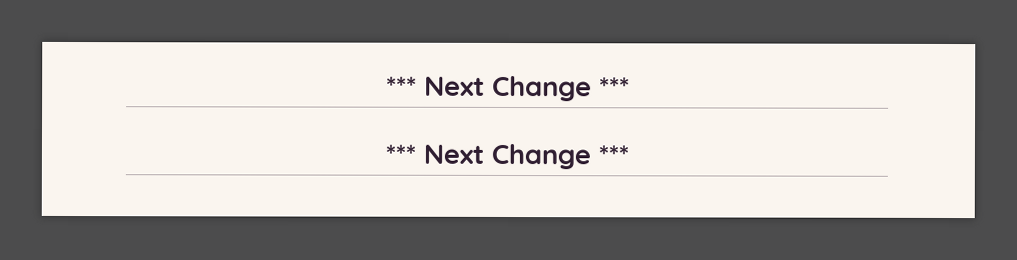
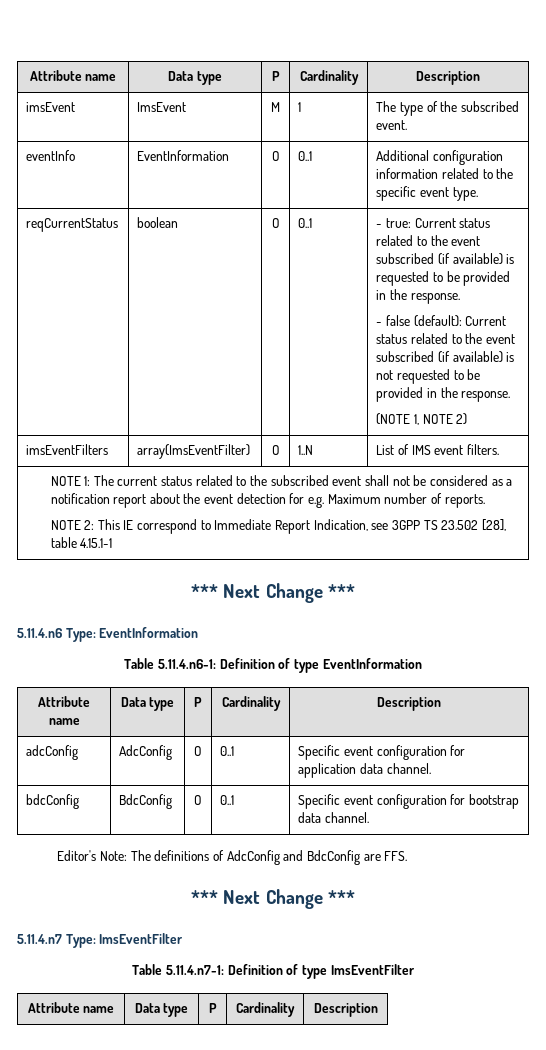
[385,75,630,102] [384,143,629,170] *** Next Change *** // *** Next Change *** -> [29,70,117,81] [168,71,222,85] [271,71,280,81] [299,70,359,85] [415,71,480,85] [26,102,76,112] [137,102,187,112] [271,102,280,112] [298,102,302,112] [376,101,519,116] [376,120,408,130] [26,150,76,161] [137,150,230,161] [271,151,280,161] [298,151,313,161] [376,150,503,165] [376,168,514,179] [376,186,478,201] [26,218,119,232] [137,217,179,228] [271,218,280,228] [298,218,313,228] [376,218,491,228] [376,235,481,246] [376,253,515,265] [376,271,511,286] [376,289,460,304] [376,315,507,327] [376,333,515,344] [376,351,515,363] [376,369,481,384] [376,387,511,402] [376,413,468,425] [26,444,109,455] [137,444,251,459] [271,445,280,455] [298,445,314,455] [376,444,499,455] [50,475,513,486] [50,493,485,508] [50,519,506,534] [50,537,113,548] [191,583,355,603] [17,627,199,642] [124,658,422,673] [38,696,90,707] [48,718,80,725] [120,697,175,711] [194,697,202,707] [221,696,281,711] [376,697,441,711] [26,745,79,760] [119,745,173,760] [194,746,202,756] [220,746,235,756] [298,745,466,760] [298,763,431,778] [26,794,80,809] [119,794,173,809] [194,795,202,805] [220,795,235,805] [298,794,519,809] [298,812,369,823] [57,850,408,865] [191,889,355,909] [17,933,184,948] [132,964,415,979] [27,1002,115,1013] [134,1003,189,1017] [208,1003,217,1013] [236,1002,295,1017] [313,1003,378,1017] Attribute name | Data type | P | Cardinality | Description // imsEvent | ImsEvent | M | 1 | The type of the subscribed event. // eventInfo | EventInformation | O | 0..1 | Additional configuration information related to the specific event type. // reqCurrentStatus | boolean | O | 0..1 | - true: Current status related to the event subscribed (if available) is requested to be provided in the response. // - false (default): Current status related to the event subscribed (if available) is not requested to be provided in the response. // (NOTE 1, NOTE 2) // imsEventFilters | array(ImsEventFilter) | O | 1..N | List of IMS event filters. // NOTE 1: The current status related to the subscribed event shall not be considered as a notification report about the event detection for e.g. Maximum number of reports. // NOTE 2: This IE correspond to Immediate Report Indication, see 3GPP TS 23.502 [28], table 4.15.1-1 // *** Next Change *** // 5.11.4.n6 Type: EventInformation // Table 5.11.4.n6-1: Definition of type EventInformation // Attribute name | Data type | P | Cardinality | Description // adcConfig | AdcConfig | O | 0..1 | Specific event configuration for application data channel. // bdcConfig | BdcConfig | O | 0..1 | Specific event configuration for bootstrap data channel. // Editor's Note: The definitions of AdcConfig and BdcConfig are FFS. // *** Next Change *** // 5.11.4.n7 Type: ImsEventFilter // Table 5.11.4.n7-1: Definition of type ImsEventFilter // Attribute name | Data type | P | Cardinality | Description

